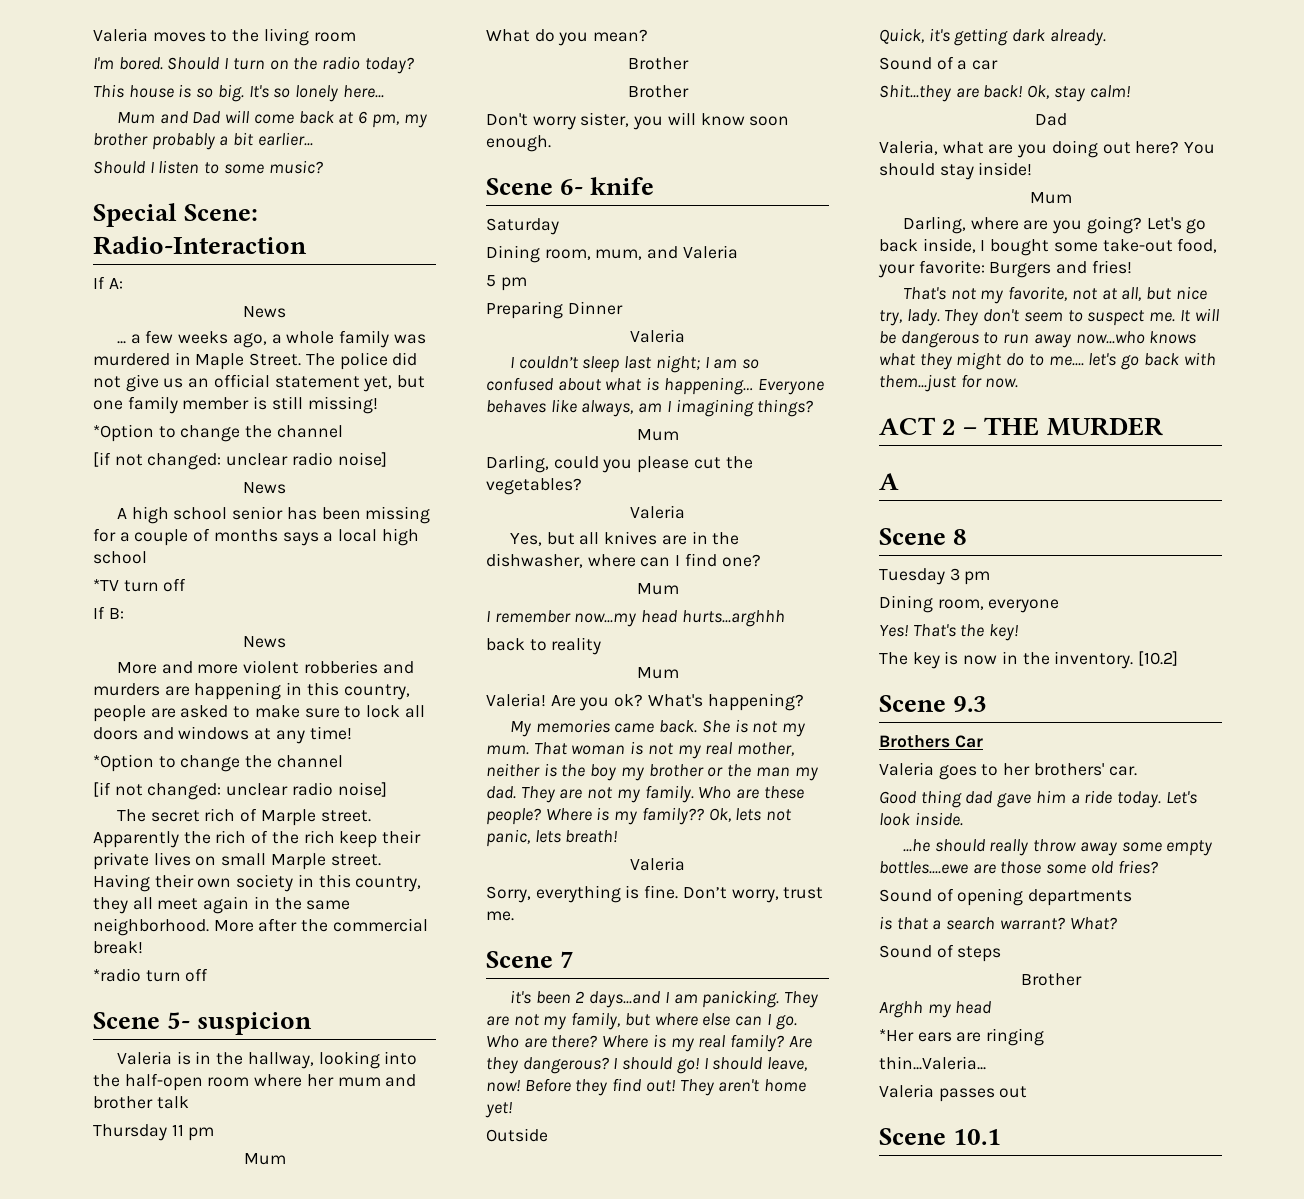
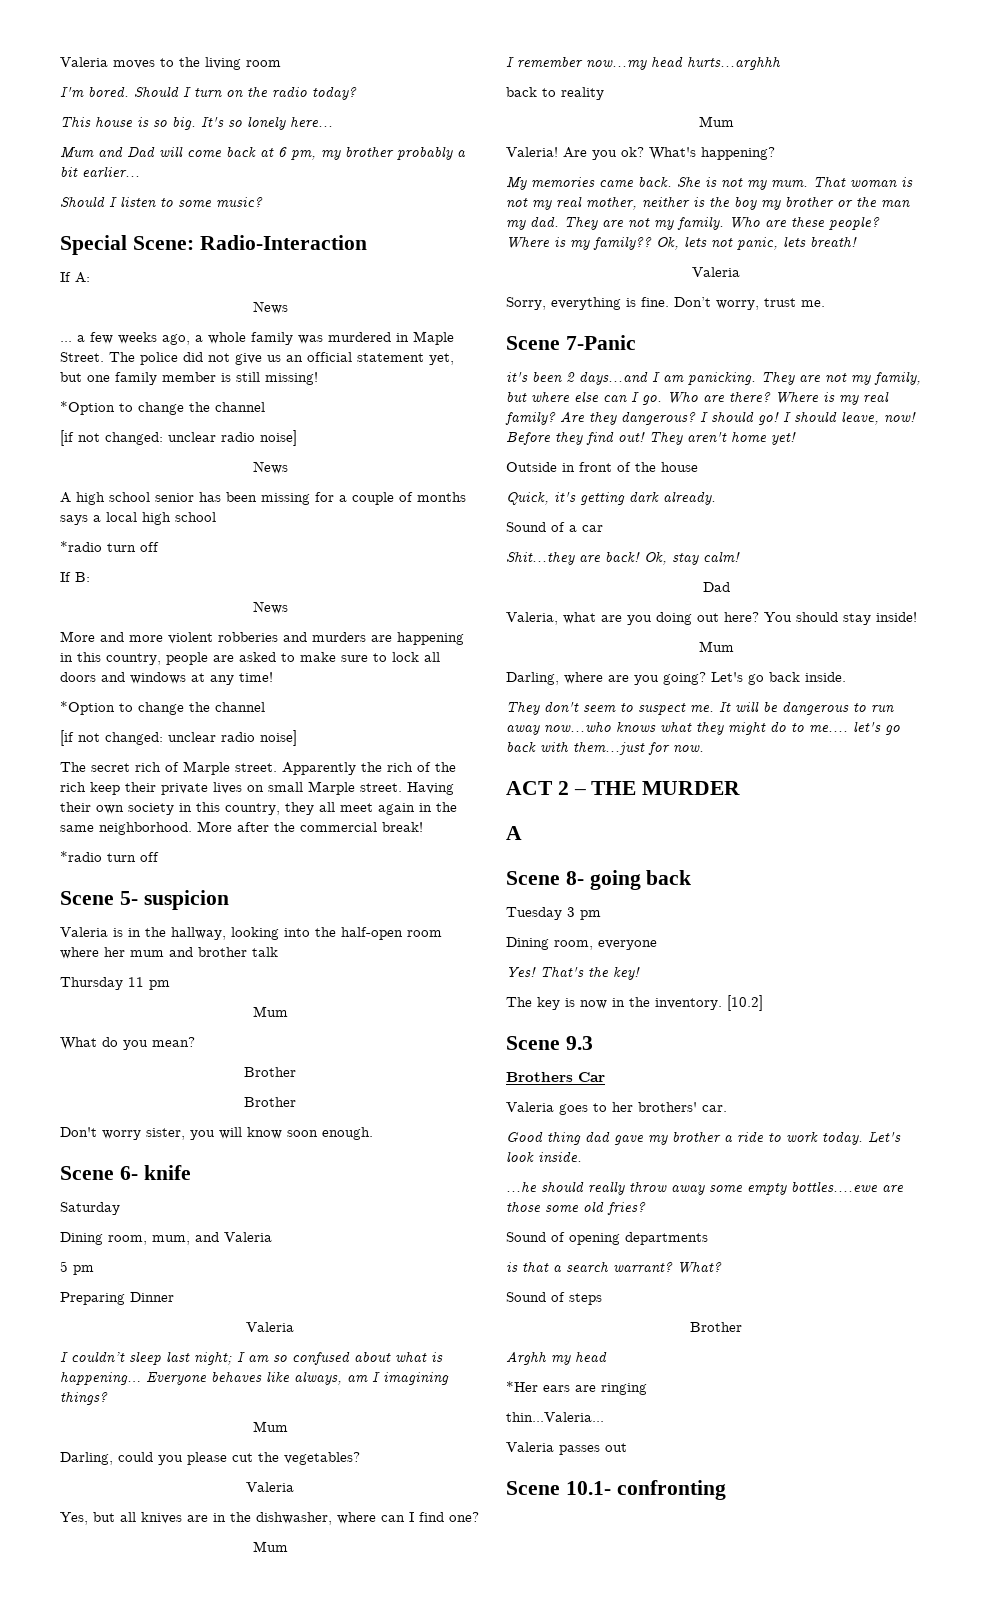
[93,579,119,591] *TV -> [60,541,102,552] *radio
[560,951,575,968] 7 -> [565,335,636,350] 7-Panic
(548, 1135) none -> [562,462,698,472] in front of the house
[922,238,1218,256] [878,260,1132,278] [903,286,1207,304] [879,309,940,326] inside, I bought some take-out food, your favorite: Burgers and fries! // That's not my favorite, not at all, but nice try, lady. -> [805,672,846,682] inside. //
[953,529,968,545] 8 -> [565,870,692,890] 8- going back
[1035,790,1113,804] him a ride -> [648,1131,818,1145] my brother a ride to work
[953,1129,1002,1145] 10.1 -> [565,1480,726,1500] 10.1- confronting

